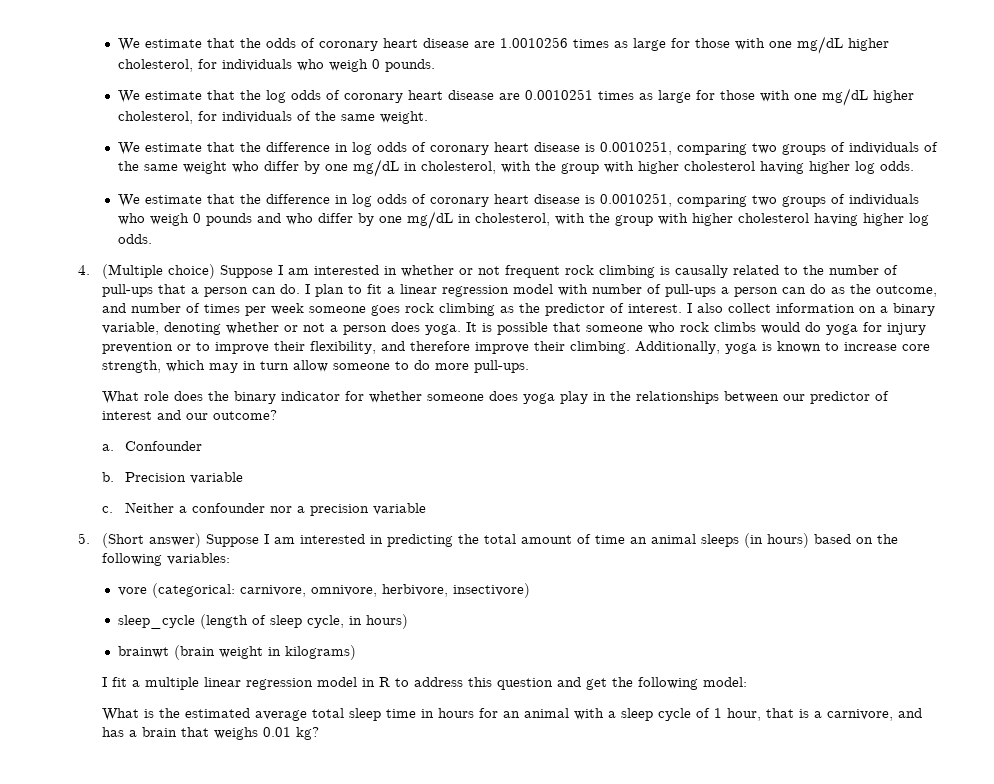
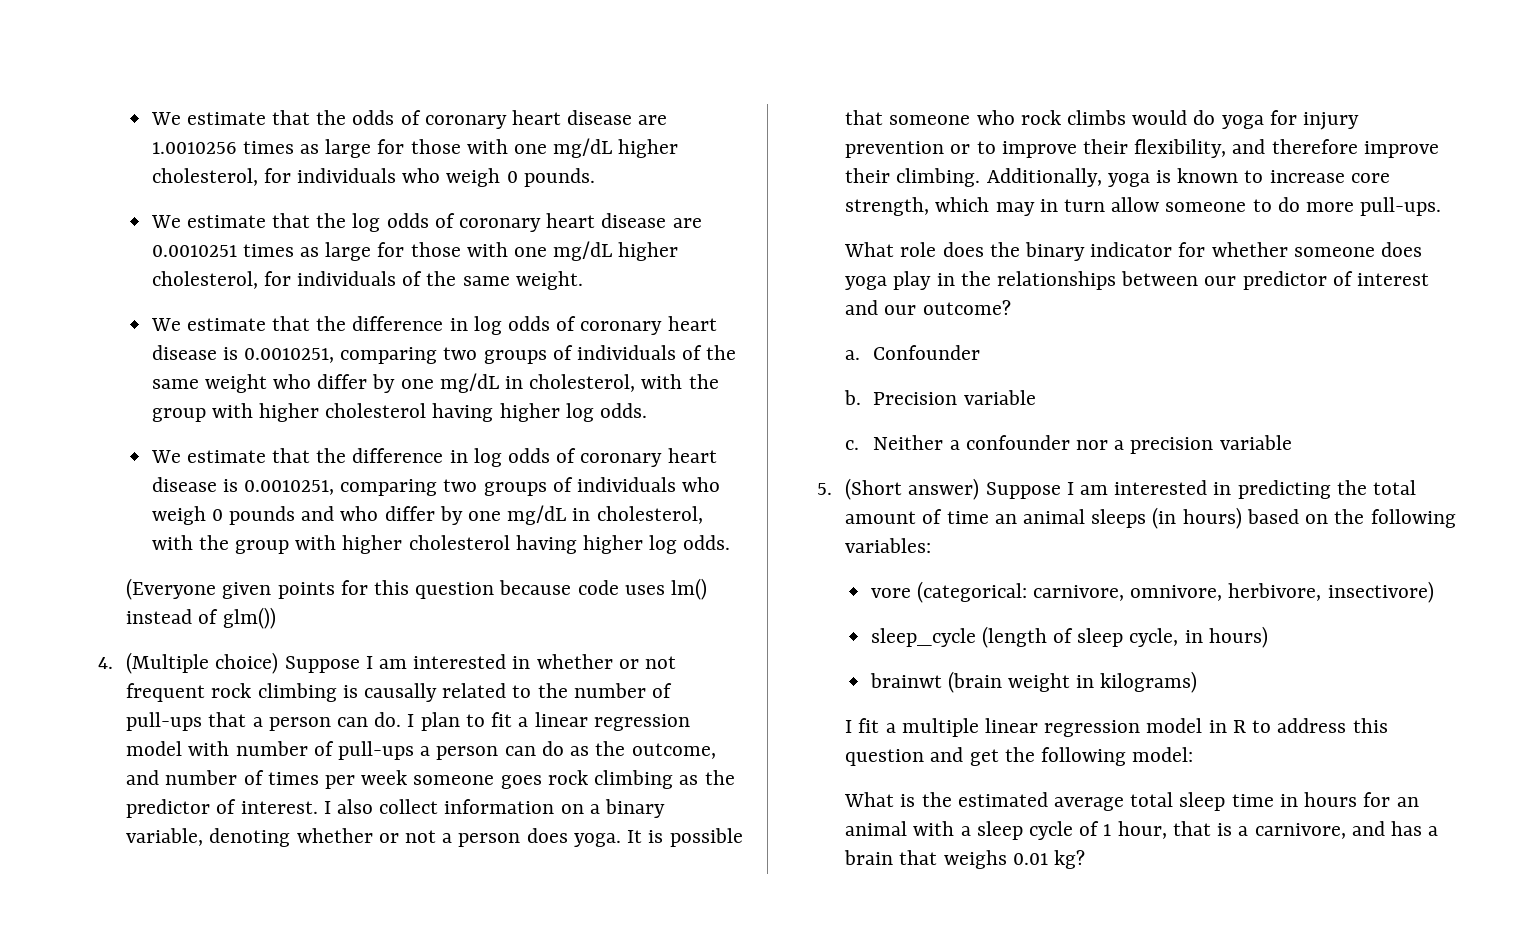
(153, 239) none -> [126,578,708,600] [126,607,276,629] // (Everyone given points for this question because code uses lm() instead of glm())

